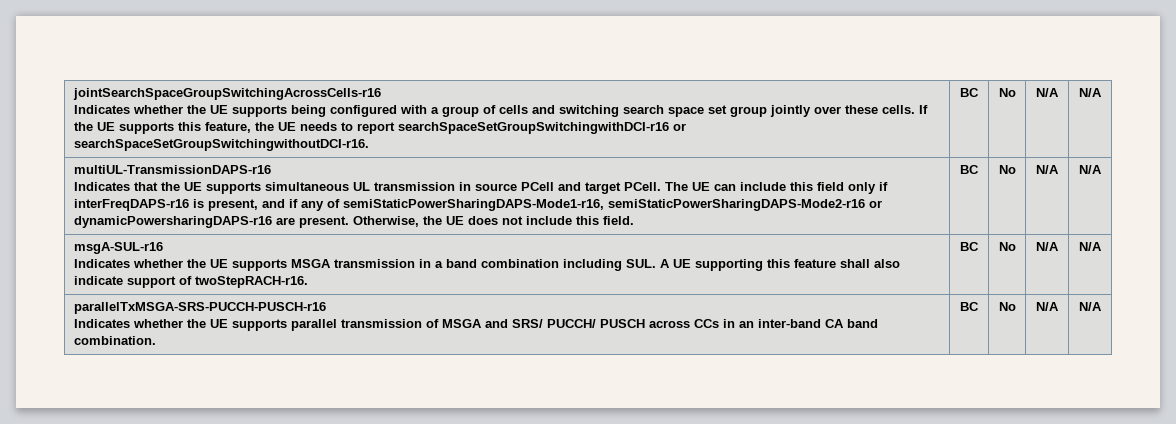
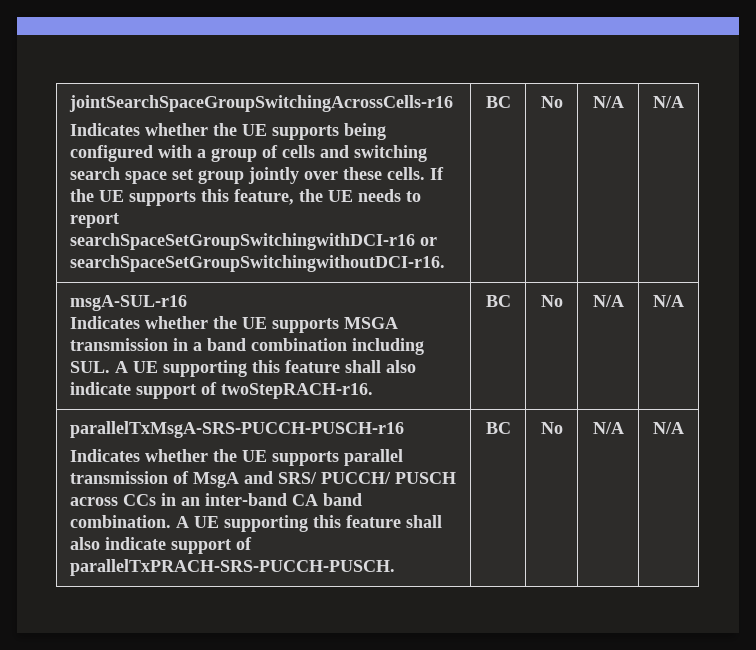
[73,165,271,174] [73,182,888,194] [73,199,882,211] [73,216,634,228] [960,165,979,174] [998,165,1016,174] [1036,165,1059,174] [1079,165,1102,174] // multiUL-TransmissionDAPS-r16 // Indicates that the UE supports simultaneous UL transmission in source PCell and target PCell. The UE can include this field only if interFreqDAPS-r16 is present, and if any of semiStaticPowerSharingDAPS-Mode1-r16, semiStaticPowerSharingDAPS-Mode2-r16 or dynamicPowersharingDAPS-r16 are present. Otherwise, the UE does not include this field. | BC | No | N/A | N/A -> (684, 102) none
[73,302,326,314] parallelTxMSGA-SRS-PUCCH-PUSCH-r16 -> [70,421,405,438] parallelTxMsgA-SRS-PUCCH-PUSCH-r16
[441,319,482,328] MSGA -> [193,472,240,488] MsgA
(156, 340) none -> [176,515,443,532] [70,537,253,554] [70,559,396,576] A UE supporting this feature shall also indicate support of parallelTxPRACH-SRS-PUCCH-PUSCH.

